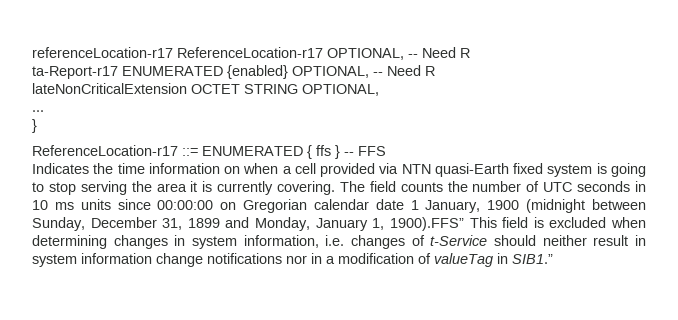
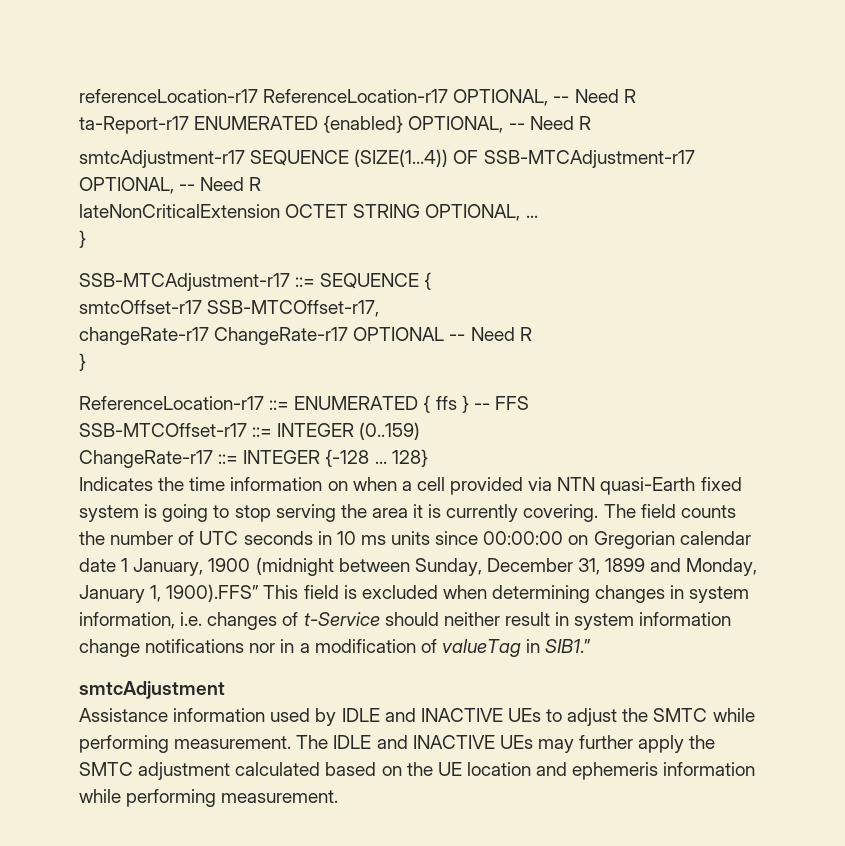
[32,83,379,96] [32,110,44,112] lateNonCriticalExtension OCTET STRING OPTIONAL, // ... -> [79,149,695,168] [79,177,262,194] [79,204,538,221] [79,230,86,248] [79,272,432,291] [79,300,380,317] [79,327,532,345] smtcAdjustment-r17 SEQUENCE (SIZE(1...4)) OF SSB-MTCAdjustment-r17 OPTIONAL, -- Need R // lateNonCriticalExtension OCTET STRING OPTIONAL, ... // } // SSB-MTCAdjustment-r17 ::= SEQUENCE { // smtcOffset-r17 SSB-MTCOffset-r17, // changeRate-r17 ChangeRate-r17 OPTIONAL -- Need R
(386, 151) none -> [79,422,421,440] [79,449,428,468] // SSB-MTCOffset-r17 ::= INTEGER (0..159) // ChangeRate-r17 ::= INTEGER {-128 ... 128}
(553, 259) none -> [79,681,225,699] [79,708,755,726] [79,735,716,753] [79,762,756,780] [79,789,339,807] // smtcAdjustment // Assistance information used by IDLE and INACTIVE UEs to adjust the SMTC while performing measurement. The IDLE and INACTIVE UEs may further apply the SMTC adjustment calculated based on the UE location and ephemeris information while performing measurement.

